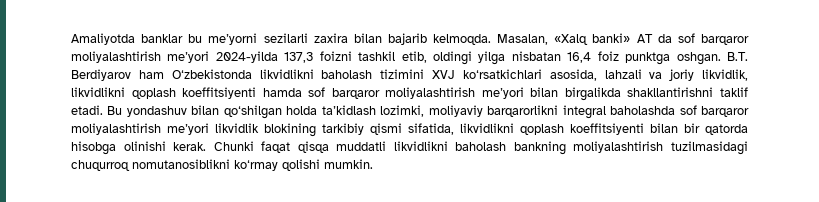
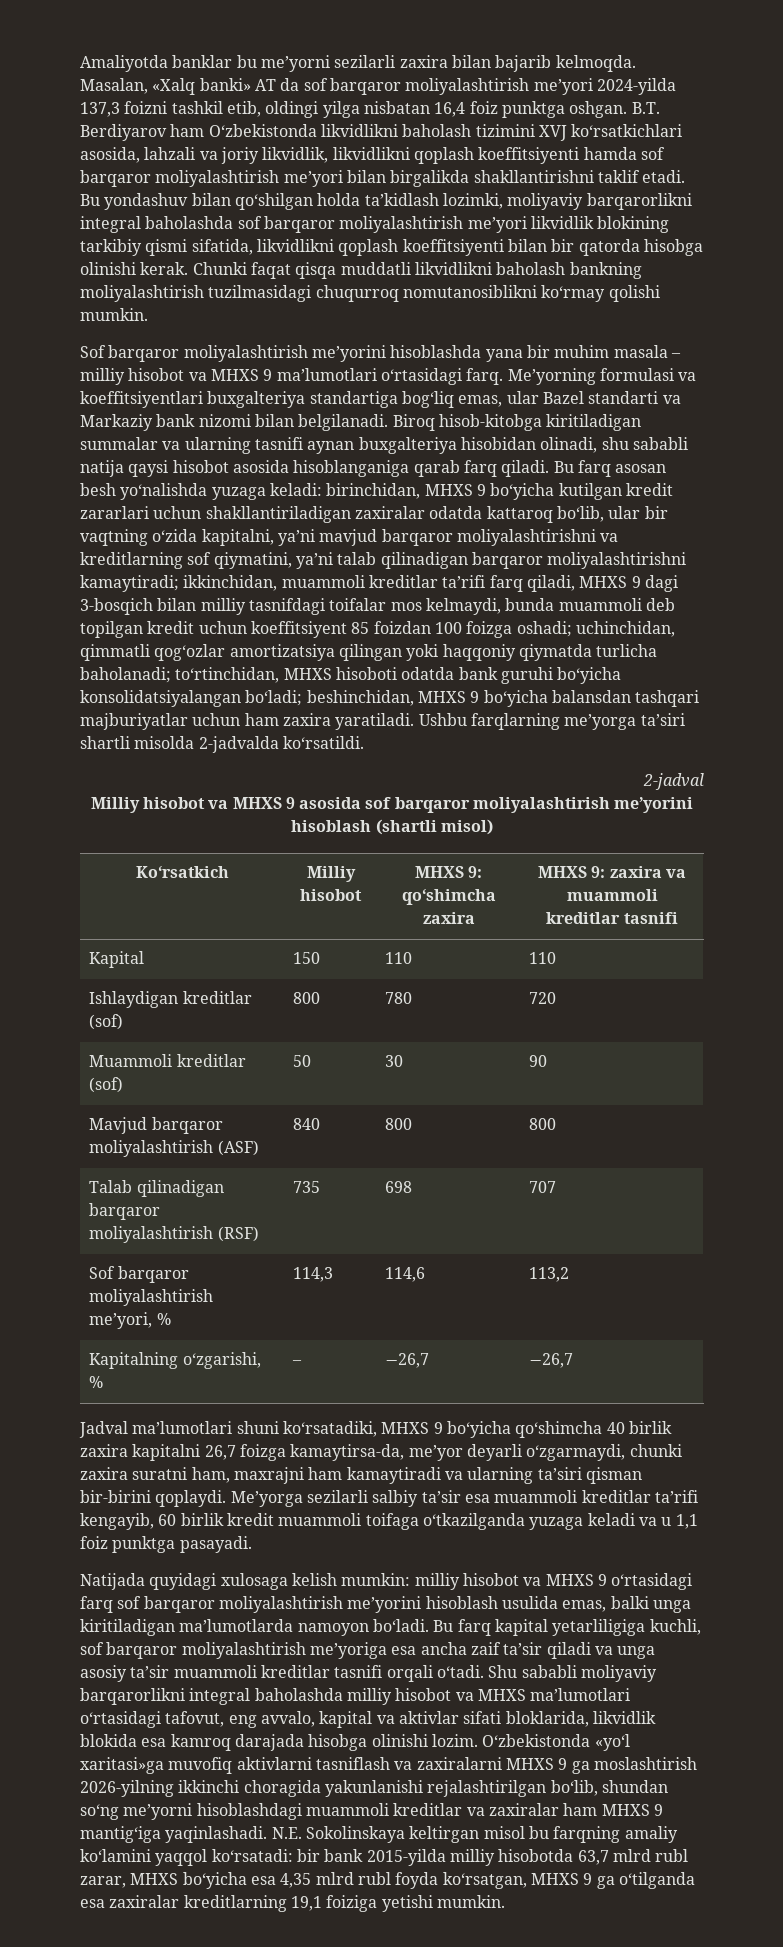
(373, 164) none -> [80,345,681,362] [80,368,697,385] [80,391,681,408] [80,414,642,431] [80,437,688,454] [80,460,667,477] [80,483,673,500] [80,506,668,523] [80,529,619,546] [80,552,687,569] [80,575,678,592] [80,598,675,615] [80,621,675,638] [80,644,658,661] [80,667,622,684] [80,690,700,707] [80,713,685,730] [80,736,364,753] [643,773,704,790] [90,797,694,813] [291,819,493,835] [136,865,229,878] [306,866,356,882] [300,889,362,901] [414,866,483,878] [401,888,496,905] [422,912,475,924] [538,866,686,878] [566,889,658,901] [546,912,678,924] [89,951,145,968] [293,952,321,964] [385,952,413,964] [529,952,557,964] [89,991,252,1008] [89,1014,124,1030] [293,992,321,1004] [385,992,413,1004] [529,992,557,1004] [89,1054,246,1067] [89,1077,124,1093] [293,1055,312,1067] [385,1055,404,1067] [529,1055,548,1067] [89,1117,223,1134] [89,1140,259,1157] [293,1118,321,1130] [385,1118,413,1130] [529,1118,557,1130] [89,1180,224,1197] [89,1203,161,1220] [89,1226,259,1243] [293,1181,321,1193] [385,1181,413,1193] [529,1181,557,1193] [89,1266,189,1283] [89,1289,214,1306] [89,1312,171,1329] [293,1267,334,1282] [385,1267,426,1282] [529,1267,570,1282] [89,1352,261,1369] [89,1376,104,1388] [292,1360,303,1365] [385,1353,430,1368] [529,1353,574,1368] [79,1421,672,1438] [80,1444,682,1461] [80,1467,642,1484] [80,1490,698,1507] [80,1513,698,1530] [80,1536,252,1553] [80,1573,693,1590] [80,1596,691,1613] [80,1619,701,1636] [80,1642,656,1659] [80,1665,657,1682] [80,1688,631,1705] [80,1711,656,1728] [80,1734,630,1751] [80,1757,697,1774] [80,1780,668,1797] [80,1803,663,1820] [80,1826,678,1843] [80,1849,689,1866] [80,1872,695,1889] [80,1895,505,1912] // Sof barqaror moliyalashtirish me’yorini hisoblashda yana bir muhim masala – milliy hisobot va MHXS 9 ma’lumotlari o‘rtasidagi farq. Me’yorning formulasi va koeffitsiyentlari buxgalteriya standartiga bog‘liq emas, ular Bazel standarti va Markaziy bank nizomi bilan belgilanadi. Biroq hisob-kitobga kiritiladigan summalar va ularning tasnifi aynan buxgalteriya hisobidan olinadi, shu sababli natija qaysi hisobot asosida hisoblanganiga qarab farq qiladi. Bu farq asosan besh yo‘nalishda yuzaga keladi: birinchidan, MHXS 9 bo‘yicha kutilgan kredit zararlari uchun shakllantiriladigan zaxiralar odatda kattaroq bo‘lib, ular bir vaqtning o‘zida kapitalni, ya’ni mavjud barqaror moliyalashtirishni va kreditlarning sof qiymatini, ya’ni talab qilinadigan barqaror moliyalashtirishni kamaytiradi; ikkinchidan, muammoli kreditlar ta’rifi farq qiladi, MHXS 9 dagi 3-bosqich bilan milliy tasnifdagi toifalar mos kelmaydi, bunda muammoli deb topilgan kredit uchun koeffitsiyent 85 foizdan 100 foizga oshadi; uchinchidan, qimmatli qog‘ozlar amortizatsiya qilingan yoki haqqoniy qiymatda turlicha baholanadi; to‘rtinchidan, MHXS hisoboti odatda bank guruhi bo‘yicha konsolidatsiyalangan bo‘ladi; beshinchidan, MHXS 9 bo‘yicha balansdan tashqari majburiyatlar uchun ham zaxira yaratiladi. Ushbu farqlarning me’yorga ta’siri shartli misolda 2-jadvalda ko‘rsatildi. // 2-jadval // Milliy hisobot va MHXS 9 asosida sof barqaror moliyalashtirish me’yorini hisoblash (shartli misol) // Ko‘rsatkich | Milliy hisobot | MHXS 9: qo‘shimcha zaxira | MHXS 9: zaxira va muammoli kreditlar tasnifi // Kapital | 150 | 110 | 110 // Ishlaydigan kreditlar (sof) | 800 | 780 | 720 // Muammoli kreditlar (sof) | 50 | 30 | 90 // Mavjud barqaror moliyalashtirish (ASF) | 840 | 800 | 800 // Talab qilinadigan barqaror moliyalashtirish (RSF) | 735 | 698 | 707 // Sof barqaror moliyalashtirish me’yori, % | 114,3 | 114,6 | 113,2 // Kapitalning o‘zgarishi, % | – | −26,7 | −26,7 // Jadval ma’lumotlari shuni ko‘rsatadiki, MHXS 9 bo‘yicha qo‘shimcha 40 birlik zaxira kapitalni 26,7 foizga kamaytirsa-da, me’yor deyarli o‘zgarmaydi, chunki zaxira suratni ham, maxrajni ham kamaytiradi va ularning ta’siri qisman bir-birini qoplaydi. Me’yorga sezilarli salbiy ta’sir esa muammoli kreditlar ta’rifi kengayib, 60 birlik kredit muammoli toifaga o‘tkazilganda yuzaga keladi va u 1,1 foiz punktga pasayadi. // Natijada quyidagi xulosaga kelish mumkin: milliy hisobot va MHXS 9 o‘rtasidagi farq sof barqaror moliyalashtirish me’yorini hisoblash usulida emas, balki unga kiritiladigan ma’lumotlarda namoyon bo‘ladi. Bu farq kapital yetarliligiga kuchli, sof barqaror moliyalashtirish me’yoriga esa ancha zaif ta’sir qiladi va unga asosiy ta’sir muammoli kreditlar tasnifi orqali o‘tadi. Shu sababli moliyaviy barqarorlikni integral baholashda milliy hisobot va MHXS ma’lumotlari o‘rtasidagi tafovut, eng avvalo, kapital va aktivlar sifati bloklarida, likvidlik blokida esa kamroq darajada hisobga olinishi lozim. O‘zbekistonda «yo‘l xaritasi»ga muvofiq aktivlarni tasniflash va zaxiralarni MHXS 9 ga moslashtirish 2026-yilning ikkinchi choragida yakunlanishi rejalashtirilgan bo‘lib, shundan so‘ng me’yorni hisoblashdagi muammoli kreditlar va zaxiralar ham MHXS 9 mantig‘iga yaqinlashadi. N.E. Sokolinskaya keltirgan misol bu farqning amaliy ko‘lamini yaqqol ko‘rsatadi: bir bank 2015-yilda milliy hisobotda 63,7 mlrd rubl zarar, MHXS bo‘yicha esa 4,35 mlrd rubl foyda ko‘rsatgan, MHXS 9 ga o‘tilganda esa zaxiralar kreditlarning 19,1 foiziga yetishi mumkin.

